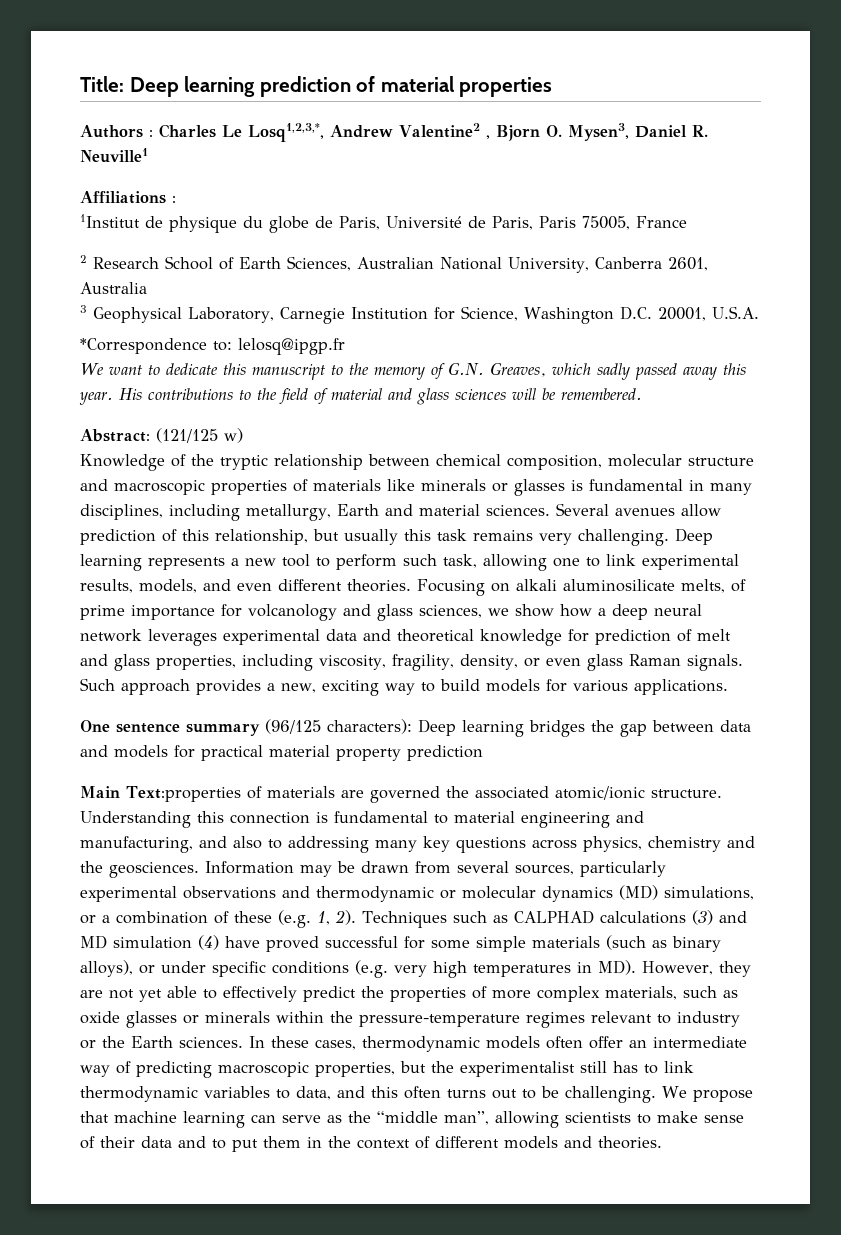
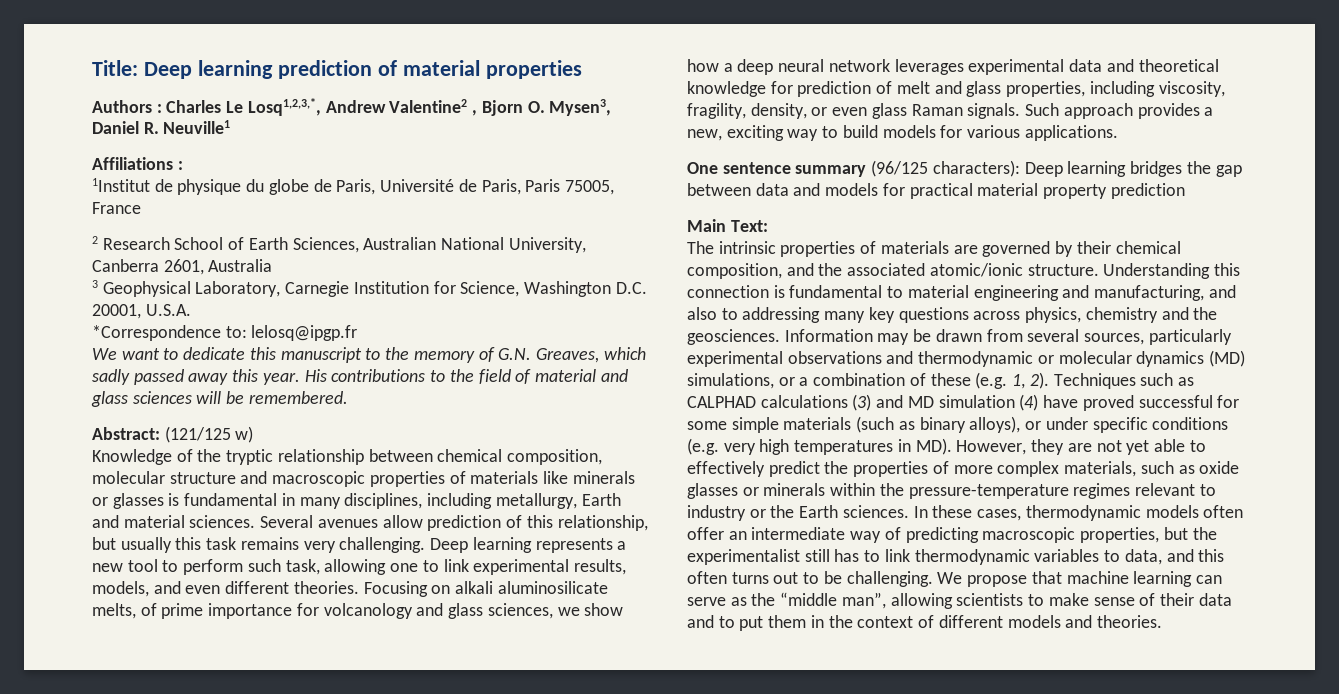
[126,786,440,803] Text:properties of materials are governed -> [730,220,768,232] [687,241,1181,257] [687,263,814,279] Text: // The intrinsic properties of materials are governed by their chemical composition, and

